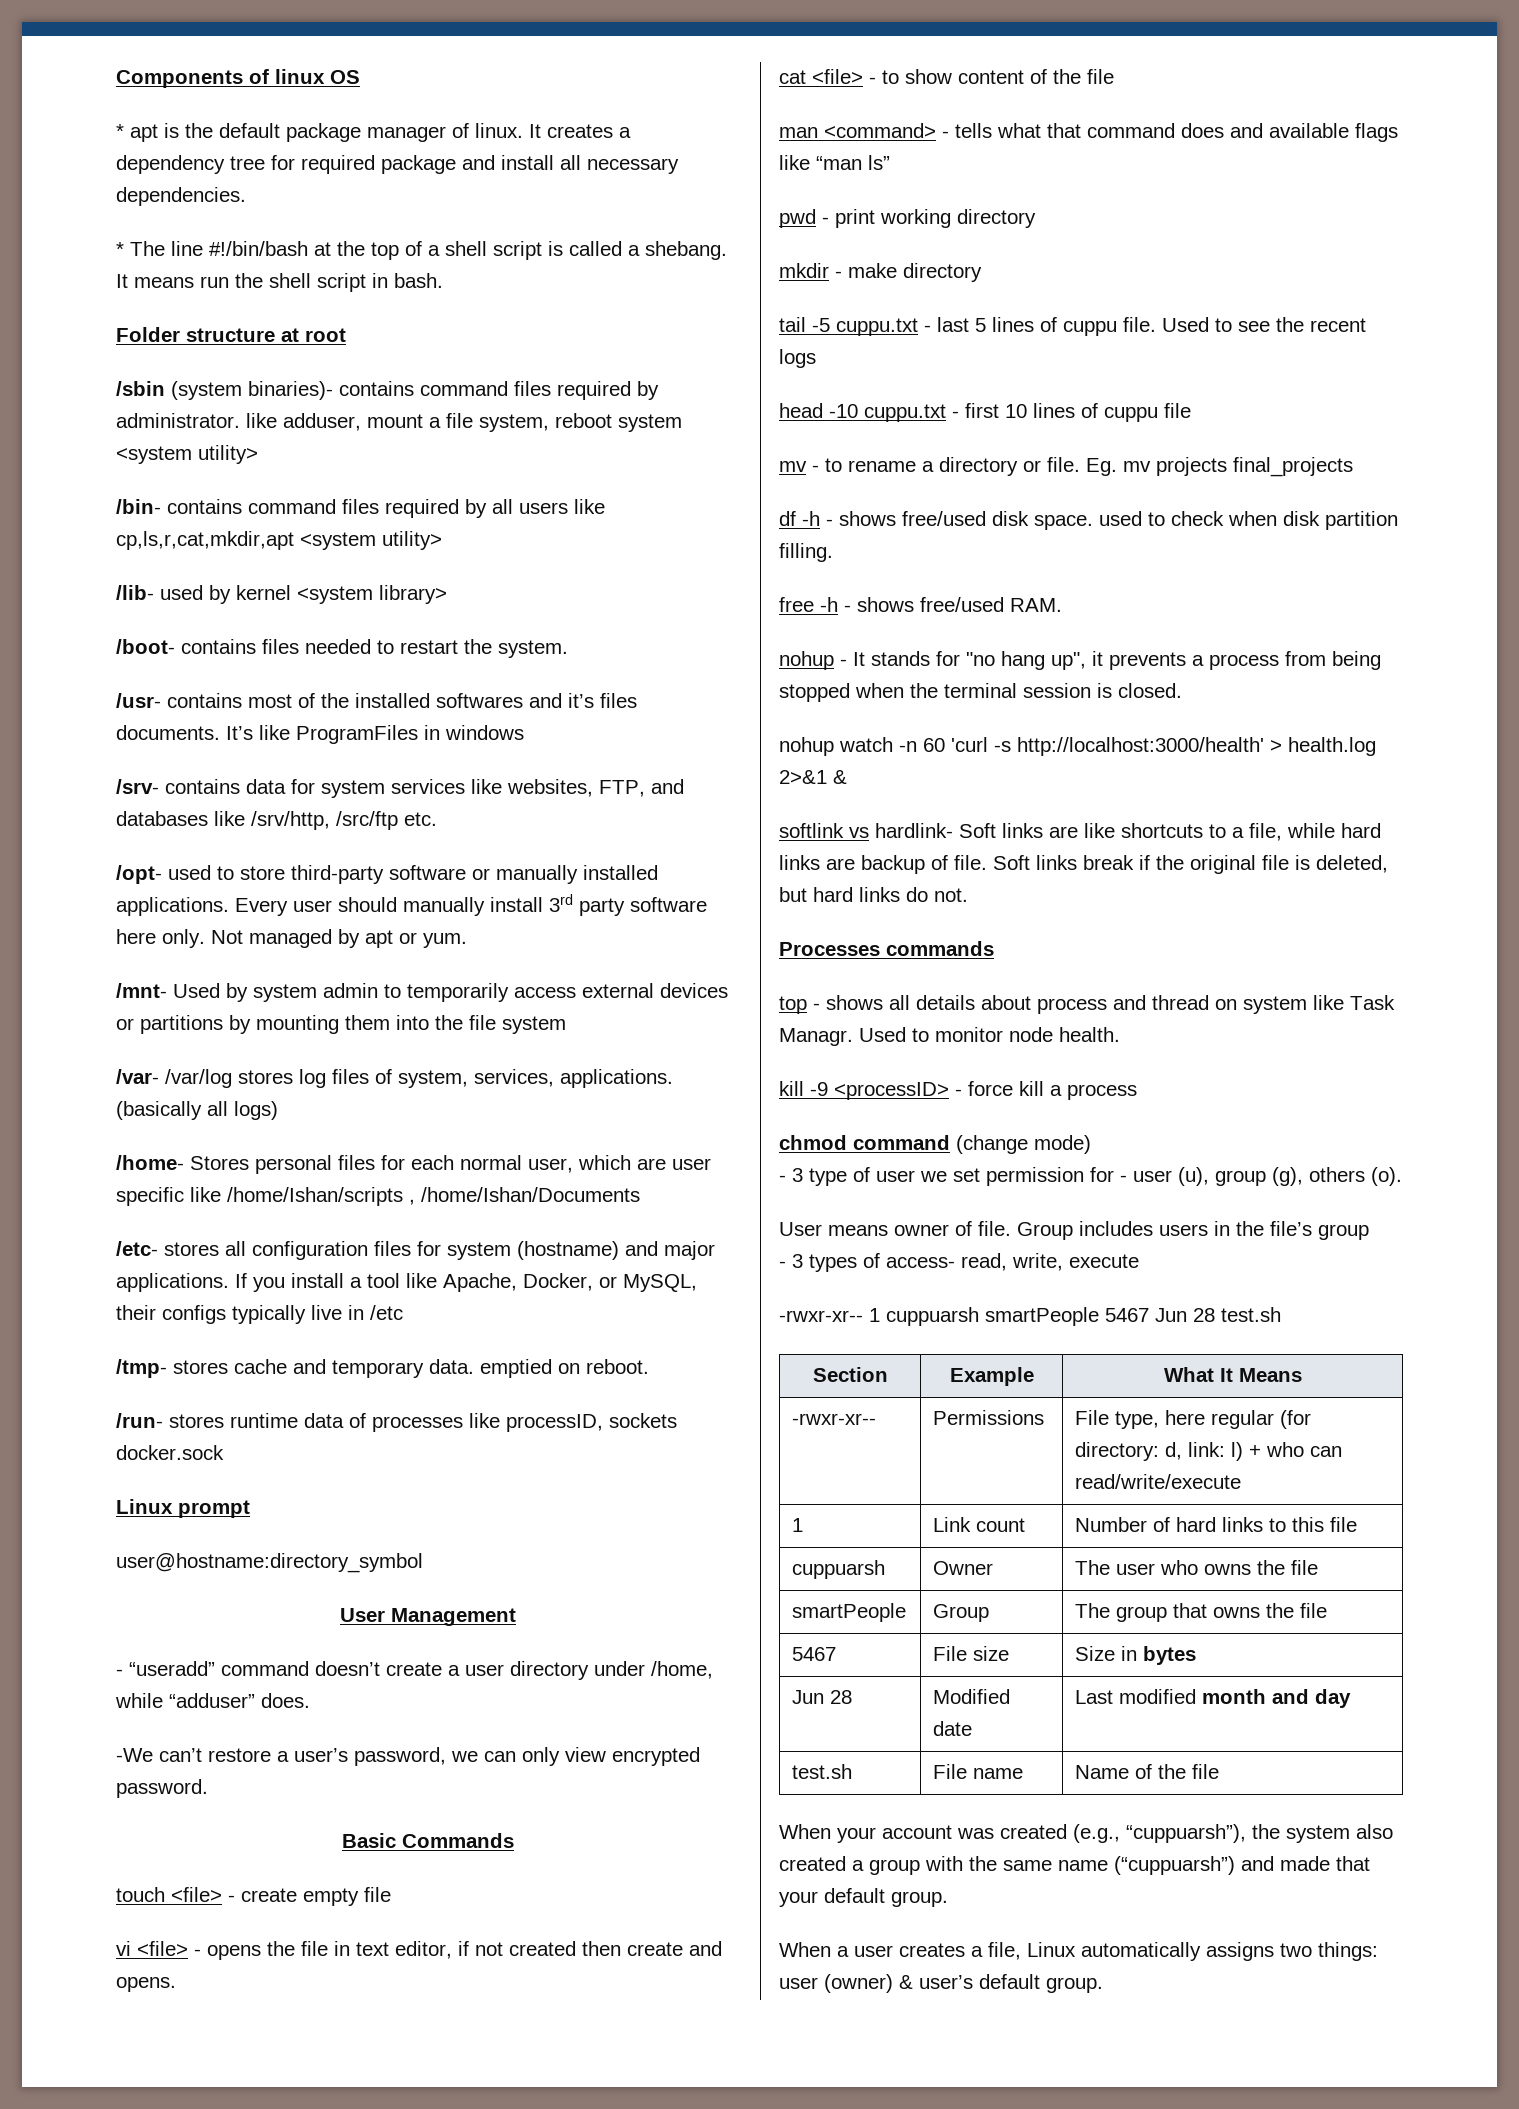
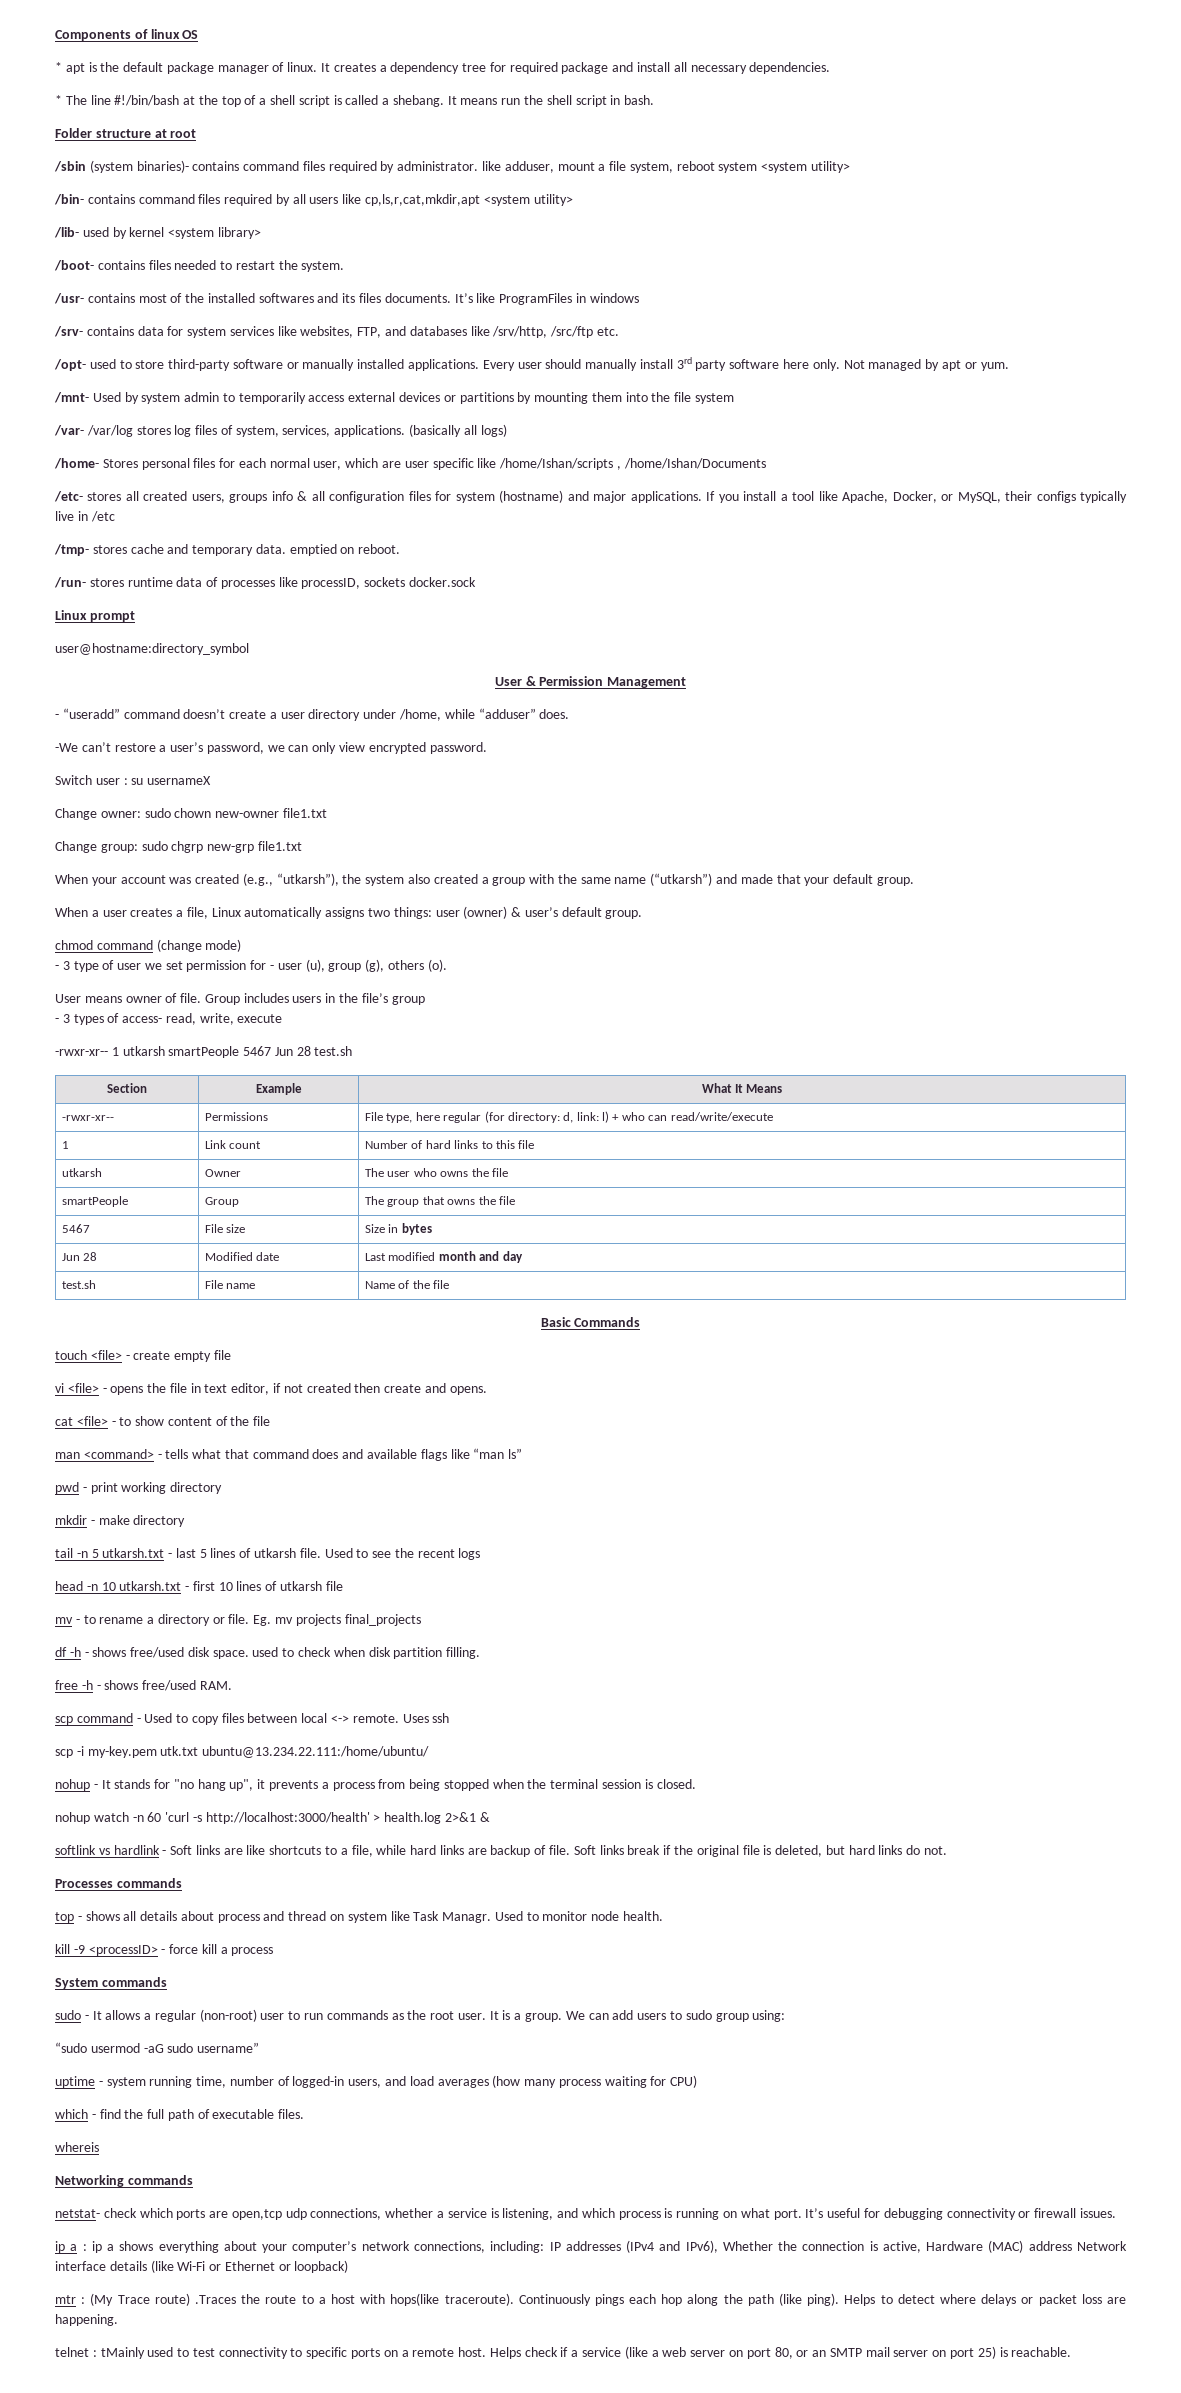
[568,693,594,708] it’s -> [342,293,356,303] its
(246, 1248) none -> [143,491,325,503] created users, groups info & all
(385, 1615) none -> [525,676,604,686] & Permission
(208, 1788) none -> [55,775,212,785] [55,808,327,820] [55,841,302,853] [55,873,914,886] [55,906,643,919] [55,939,242,952] [55,959,447,972] [55,993,425,1005] [55,1013,283,1025] [55,1046,353,1058] [107,1083,147,1093] [255,1083,302,1095] [701,1083,783,1093] [62,1115,115,1121] [205,1112,269,1121] [365,1111,773,1123] [62,1141,70,1149] [205,1140,262,1149] [365,1140,535,1149] [62,1168,103,1177] [205,1169,242,1177] [365,1168,508,1177] [62,1196,129,1207] [205,1197,240,1207] [365,1196,515,1207] [62,1224,91,1233] [205,1224,246,1233] [365,1223,432,1235] [62,1252,98,1261] [205,1252,280,1261] [365,1251,523,1263] [62,1280,97,1289] [205,1280,256,1289] [365,1280,450,1289] // Switch user : su usernameX // Change owner: sudo chown new-owner file1.txt // Change group: sudo chgrp new-grp file1.txt // When your account was created (e.g., “utkarsh”), the system also created a group with the same name (“utkarsh”) and made that your default group. // When a user creates a file, Linux automatically assigns two things: user (owner) & user’s default group. // chmod command (change mode) // - 3 type of user we set permission for - user (u), group (g), others (o). // User means owner of file. Group includes users in the file’s group // - 3 types of access- read, write, execute // -rwxr-xr-- 1 utkarsh smartPeople 5467 Jun 28 test.sh // Section | Example | What It Means // -rwxr-xr-- | Permissions | File type, here regular (for directory: d, link: l) + who can read/write/execute // 1 | Link count | Number of hard links to this file // utkarsh | Owner | The user who owns the file // smartPeople | Group | The group that owns the file // 5467 | File size | Size in bytes // Jun 28 | Modified date | Last modified month and day // test.sh | File name | Name of the file
[812,318,918,336] -5 cuppu.txt -> [76,1548,165,1558] -n 5 utkarsh.txt
[1063,321,1117,336] cuppu -> [254,1548,297,1558] utkarsh
[829,404,946,422] -10 cuppu.txt -> [86,1581,182,1591] -n 10 utkarsh.txt
[1104,407,1158,422] cuppu -> [280,1581,323,1591] utkarsh
(1062, 605) none -> [55,1713,450,1725] [55,1746,430,1758] // scp command - Used to copy files between local <-> remote. Uses ssh // scp -i my-key.pem utk.txt ubuntu@13.234.22.111:/home/ubuntu/
[875,823,953,838] hardlink- -> [113,1845,167,1855] hardlink -
[779,1135,1091,1154] [779,1167,1402,1186] [779,1221,1369,1240] [779,1253,1139,1272] [779,1307,1281,1326] [812,1367,888,1382] [949,1367,1034,1386] [1163,1367,1302,1382] [792,1413,877,1425] [933,1410,1045,1425] [1075,1410,1312,1429] [1075,1442,1343,1461] [1075,1474,1242,1489] [792,1518,804,1532] [933,1517,1026,1532] [1075,1517,1358,1532] [792,1560,886,1579] [933,1561,994,1575] [1075,1560,1319,1575] [792,1603,907,1622] [933,1604,990,1622] [1075,1603,1328,1622] [792,1647,837,1661] [933,1646,1010,1661] [1075,1646,1197,1665] [792,1690,853,1704] [933,1689,1011,1704] [933,1721,973,1736] [1075,1689,1352,1708] [792,1764,853,1779] [933,1764,1024,1779] [1075,1764,1220,1779] [779,1824,1393,1843] [779,1856,1370,1875] [779,1888,948,1907] [779,1942,1378,1961] [779,1974,1103,1993] chmod command (change mode) // - 3 type of user we set permission for - user (u), group (g), others (o). // User means owner of file. Group includes users in the file’s group // - 3 types of access- read, write, execute // -rwxr-xr-- 1 cuppuarsh smartPeople 5467 Jun 28 test.sh // Section | Example | What It Means // -rwxr-xr-- | Permissions | File type, here regular (for directory: d, link: l) + who can read/write/execute // 1 | Link count | Number of hard links to this file // cuppuarsh | Owner | The user who owns the file // smartPeople | Group | The group that owns the file // 5467 | File size | Size in bytes // Jun 28 | Modified date | Last modified month and day // test.sh | File name | Name of the file // When your account was created (e.g., “cuppuarsh”), the system also created a group with the same name (“cuppuarsh”) and made that your default group. // When a user creates a file, Linux automatically assigns two things: user (owner) & user’s default group. -> [55,1977,167,1989] [55,2009,786,2022] [55,2042,260,2053] [55,2075,698,2088] [55,2109,305,2121] [55,2142,99,2152] [55,2175,193,2187] [55,2208,1116,2220] [55,2240,1127,2253] [55,2260,349,2273] [55,2293,1127,2306] [55,2314,118,2326] [55,2346,1072,2359] System commands // sudo - It allows a regular (non-root) user to run commands as the root user. It is a group. We can add users to sudo group using: // “sudo usermod -aG sudo username” // uptime - system running time, number of logged-in users, and load averages (how many process waiting for CPU) // which - find the full path of executable files. // whereis // Networking commands // netstat- check which ports are open,tcp udp connections, whether a service is listening, and which process is running on what port. It’s useful for debugging connectivity or firewall issues. // ip a : ip a shows everything about your computer’s network connections, including: IP addresses (IPv4 and IPv6), Whether the connection is active, Hardware (MAC) address Network interface details (like Wi-Fi or Ethernet or loopback) // mtr : (My Trace route) .Traces the route to a host with hops(like traceroute). Continuously pings each hop along the path (like ping). Helps to detect where delays or packet loss are happening. // telnet : tMainly used to test connectivity to specific ports on a remote host. Helps check if a service (like a web server on port 80, or an SMTP mail server on port 25) is reachable.

